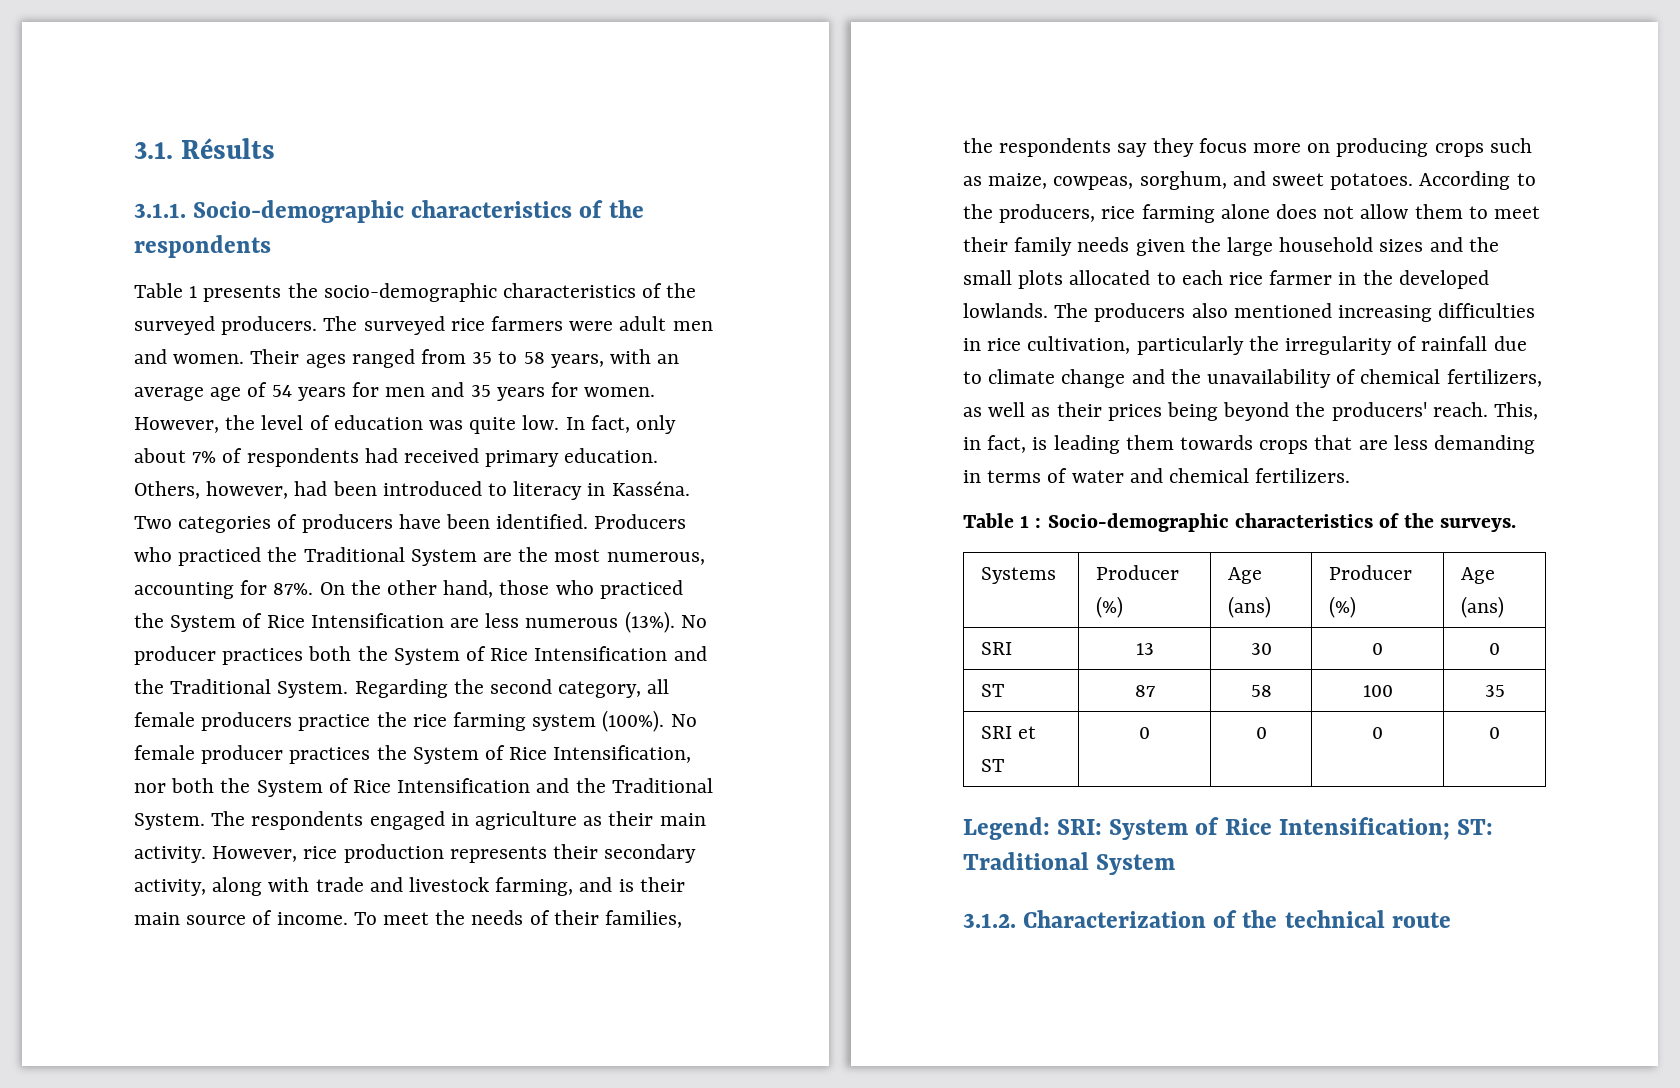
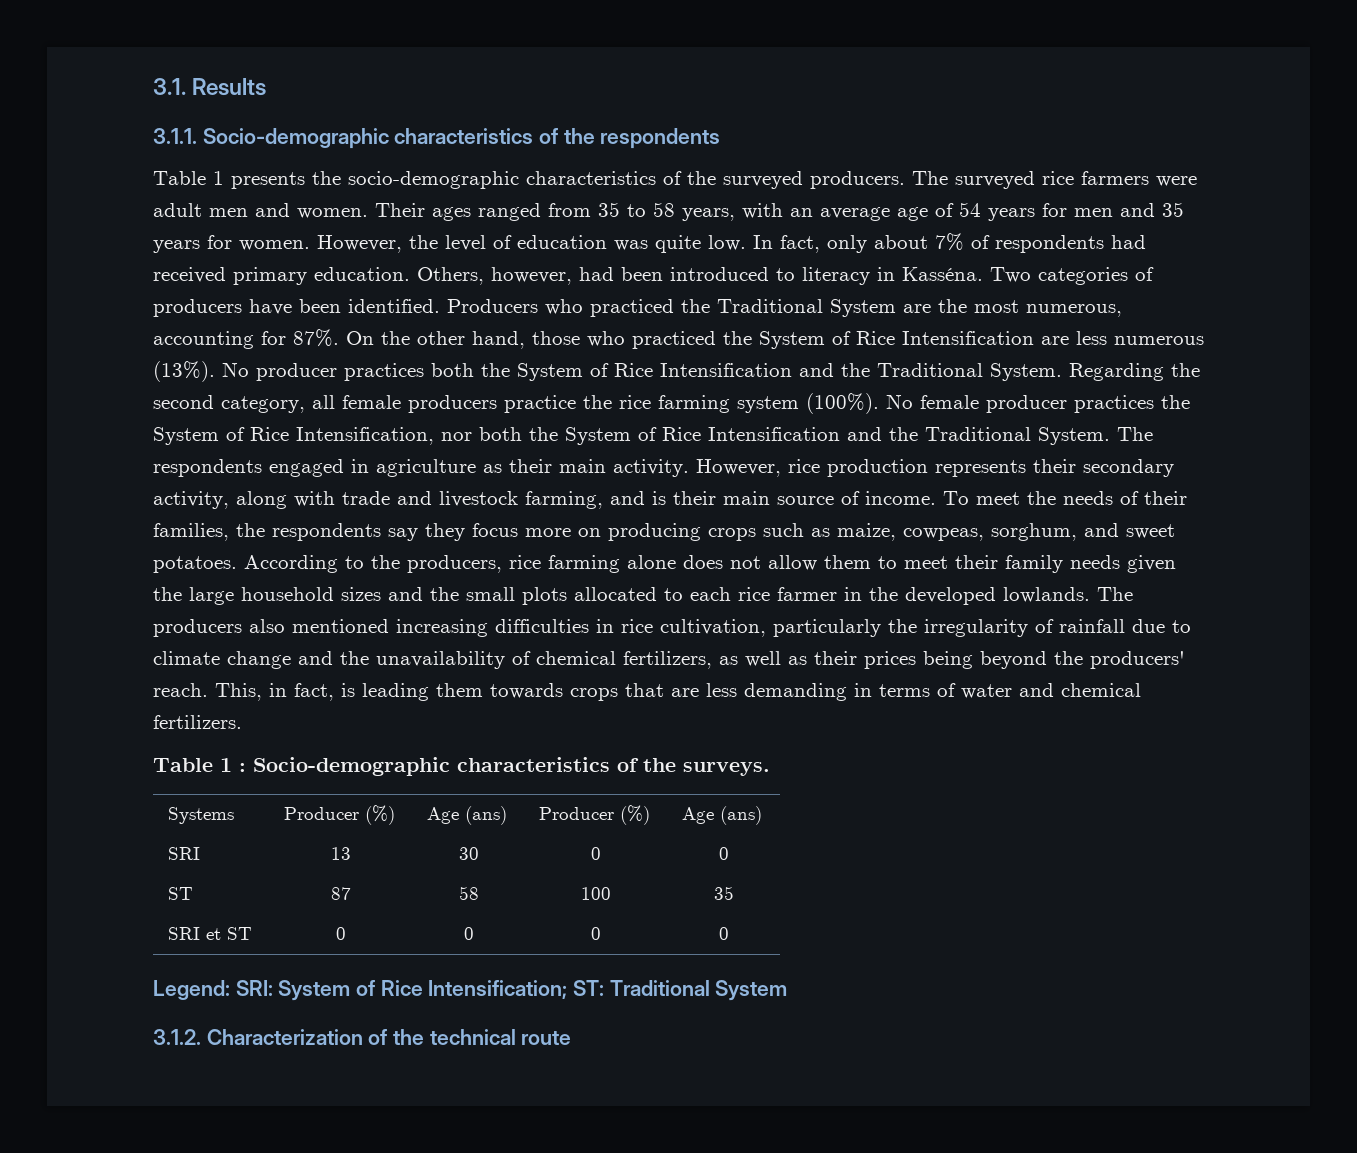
[181,138,276,159] Résults -> [192,78,267,96] Results

